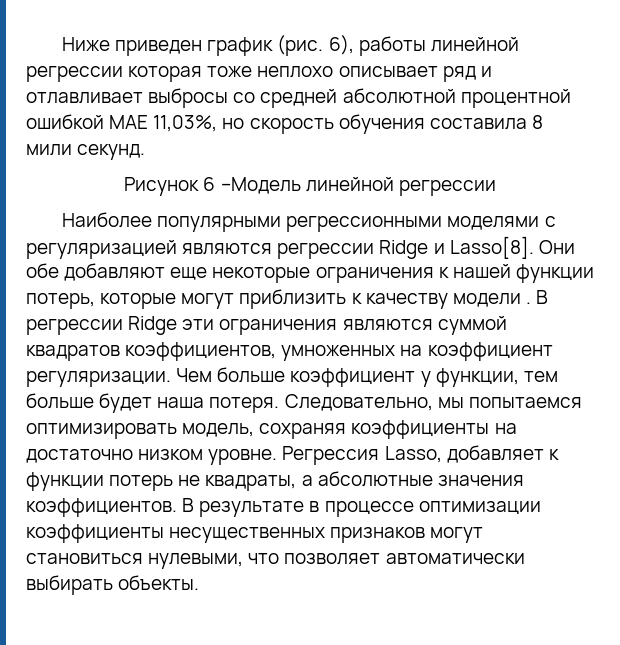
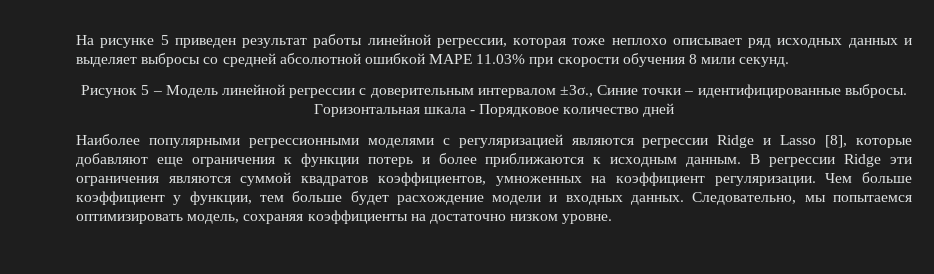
[62,35,354,56] Ниже приведен график (рис. 6), -> [76,35,308,48] На рисунке 5 приведен результат
[26,66,123,82] регрессии -> [436,38,507,48] регрессии,
[480,66,492,77] [26,88,571,108] [26,114,527,134] и отлавливает выбросы со средней абсолютной процентной ошибкой MAE 11,03%, но скорость обучения составила -> [777,38,912,48] [76,53,685,67] исходных данных и выделяет выбросы со средней абсолютной ошибкой MAPE 11.03% при скорости обучения
[203,177,496,196] 6 –Модель линейной регрессии -> [141,84,907,98] [313,103,675,117] 5 – Модель линейной регрессии с доверительным интервалом ±3σ., Синие точки – идентифицированные выбросы. Горизонтальная шкала - Порядковое количество дней
[449,236,575,259] [26,263,59,278] Lasso[8]. Они обе -> [780,135,912,148] Lasso [8], которые
[212,267,311,283] некоторые -> (183, 162) none
[452,264,594,283] [26,289,531,309] нашей функции потерь, которые могут приблизить к качеству модели . -> [300,153,742,167] функции потерь и более приближаются к исходным данным.
[157,397,280,413] наша потеря. -> [396,195,685,205] расхождение модели и входных данных.
[282,445,559,465] [26,471,524,491] [26,498,541,517] [26,524,484,543] [26,553,525,569] [26,575,200,595] Регрессия Lasso, добавляет к функции потерь не квадраты, а абсолютные значения коэффициентов. В результате в процессе оптимизации коэффициенты несущественных признаков могут становиться нулевыми, что позволяет автоматически выбирать объекты. -> (613, 219) none

